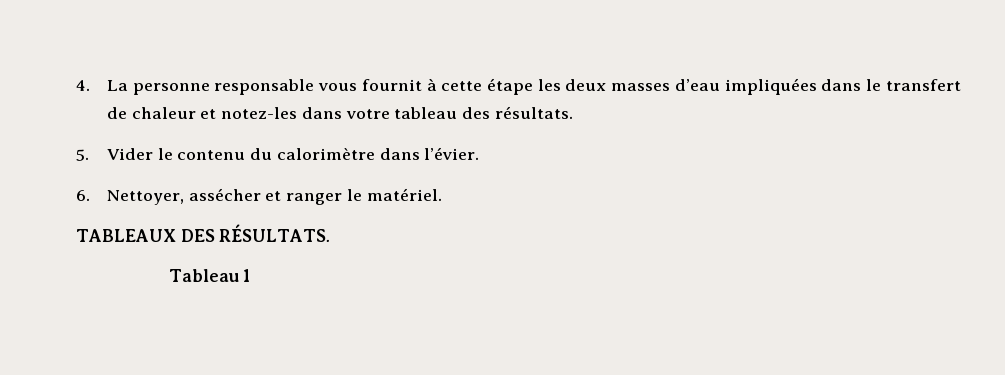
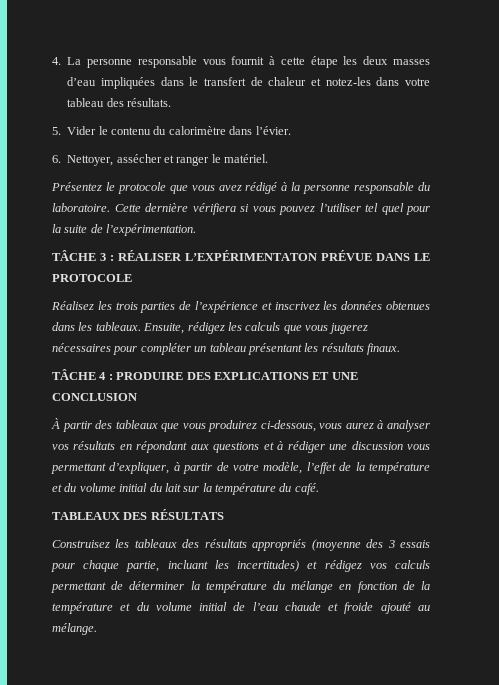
[76,224,331,242] [168,269,251,282] TABLEAUX DES RÉSULTATS. // Tableau 1 -> [51,182,430,194] [52,203,430,215] [52,224,197,236] [52,250,430,261] [52,274,132,282] [51,301,431,313] [52,322,369,334] [52,343,400,355] [52,369,358,380] [52,393,137,401] [51,418,430,432] [52,441,431,453] [51,462,430,474] [52,483,319,495] [52,509,224,520] [52,539,431,551] [51,560,431,572] [51,581,430,593] [52,602,430,614] [52,623,97,635] Présentez le protocole que vous avez rédigé à la personne responsable du laboratoire. Cette dernière vérifiera si vous pouvez l’utiliser tel quel pour la suite de l’expérimentation. // TÂCHE 3 : RÉALISER L’EXPÉRIMENTATON PRÉVUE DANS LE PROTOCOLE // Réalisez les trois parties de l’expérience et inscrivez les données obtenues dans les tableaux. Ensuite, rédigez les calculs que vous jugerez nécessaires pour compléter un tableau présentant les résultats finaux. // TÂCHE 4 : PRODUIRE DES EXPLICATIONS ET UNE CONCLUSION // À partir des tableaux que vous produirez ci-dessous, vous aurez à analyser vos résultats en répondant aux questions et à rédiger une discussion vous permettant d’expliquer, à partir de votre modèle, l’effet de la température et du volume initial du lait sur la température du café. // TABLEAUX DES RÉSULTATS // Construisez les tableaux des résultats appropriés (moyenne des 3 essais pour chaque partie, incluant les incertitudes) et rédigez vos calculs permettant de déterminer la température du mélange en fonction de la température et du volume initial de l’eau chaude et froide ajouté au mélange.

